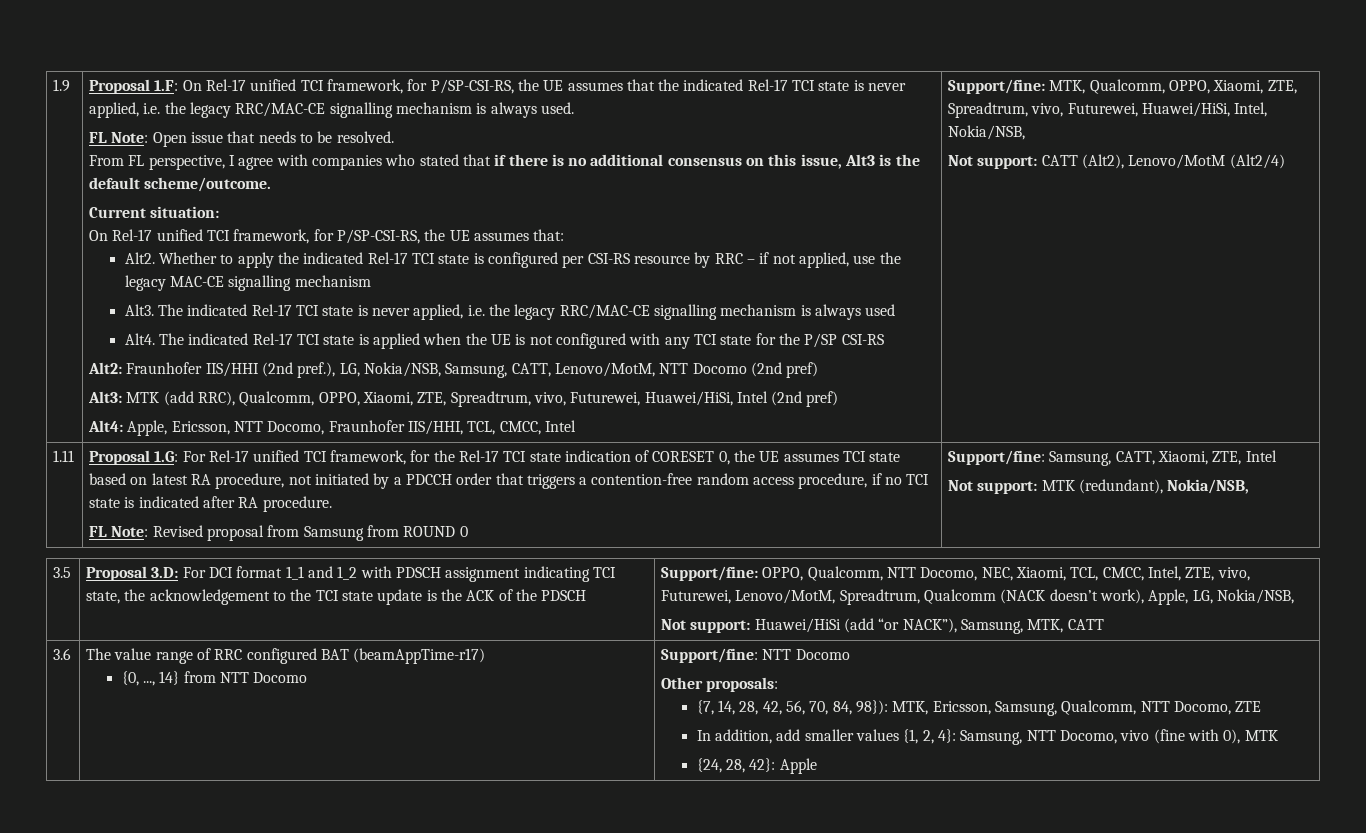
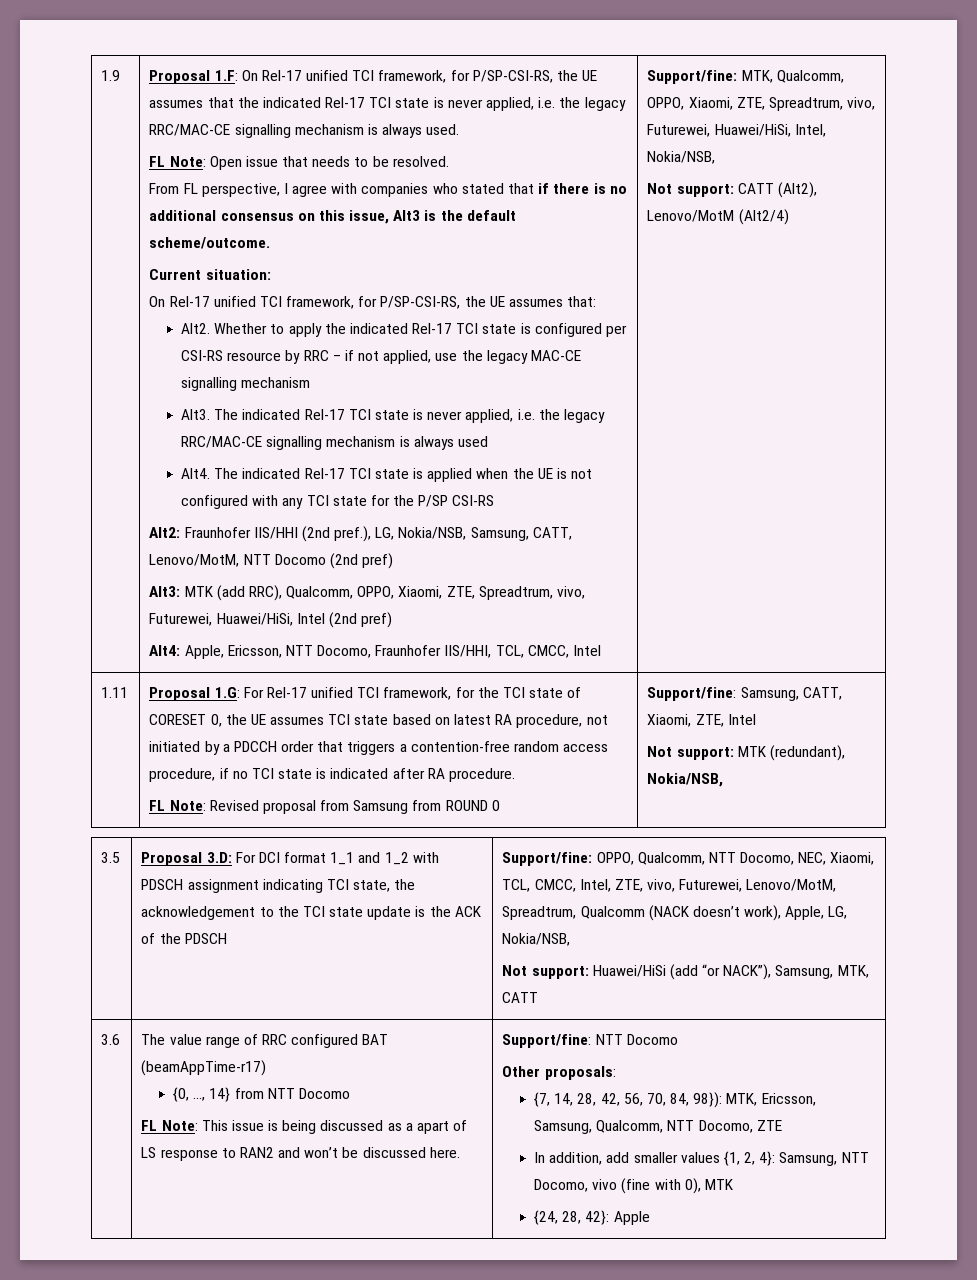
[458,450,631,462] Rel-17 TCI state indication -> [502,687,564,698] TCI state
(308, 677) none -> [141,1120,468,1134] [141,1147,460,1161] // FL Note: This issue is being discussed as a apart of LS response to RAN2 and won’t be discussed here.

